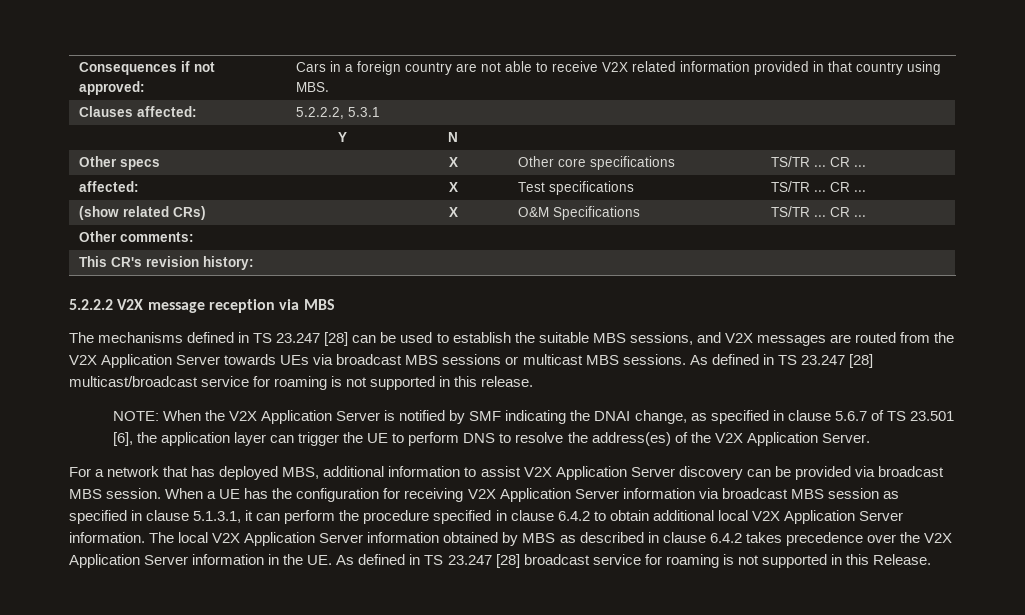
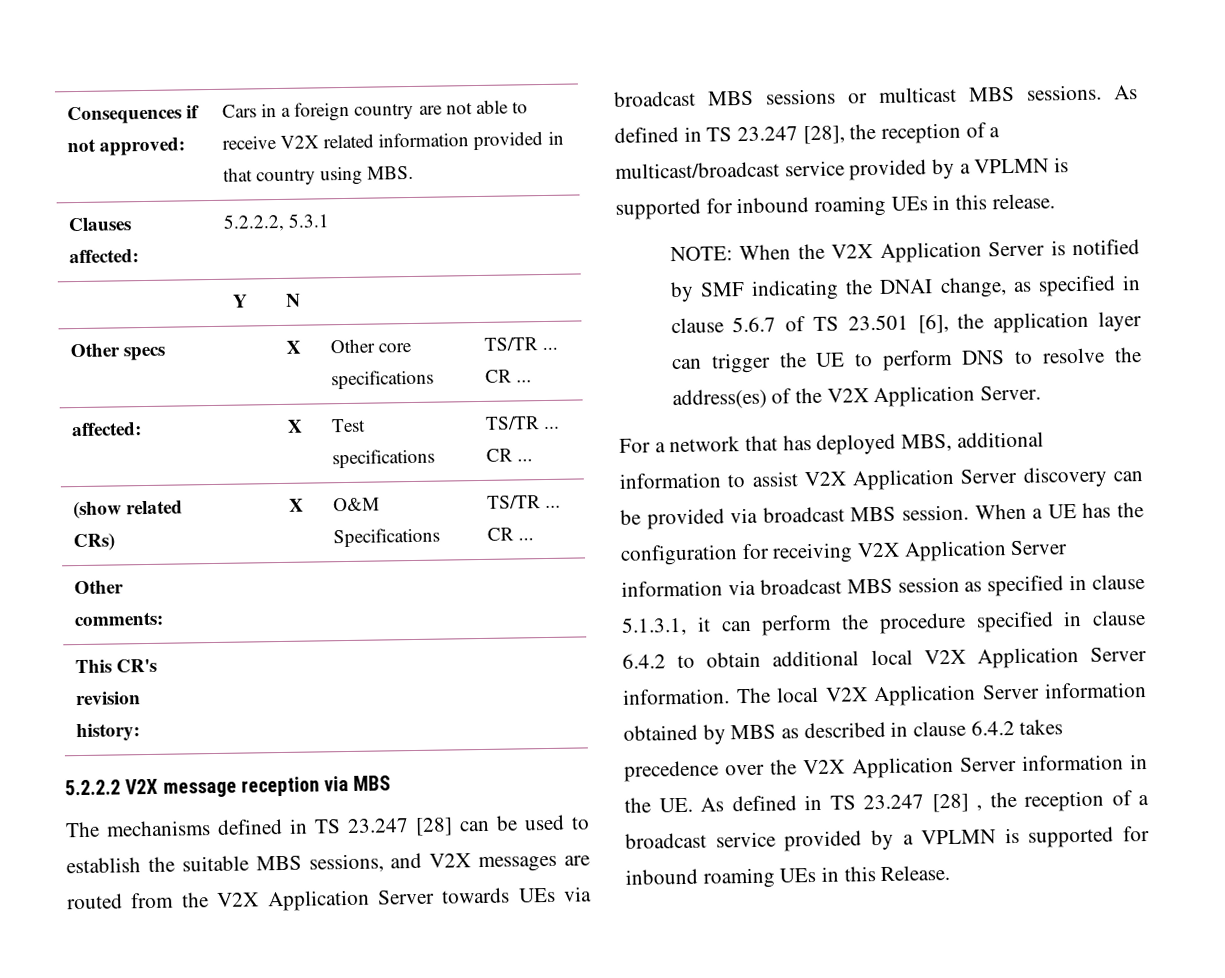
[848,354,873,368] [69,376,436,390] [28] multicast/broadcast service for roaming is not supported -> [802,122,1001,145] [615,157,1070,181] [615,195,928,220] [28], the reception of a multicast/broadcast service provided by a VPLMN is supported for inbound roaming UEs
[523,554,827,568] broadcast service for roaming is not supported -> [976,790,1149,812] [625,825,1150,852] [625,867,817,889] , the reception of a broadcast service provided by a VPLMN is supported for inbound roaming UEs

